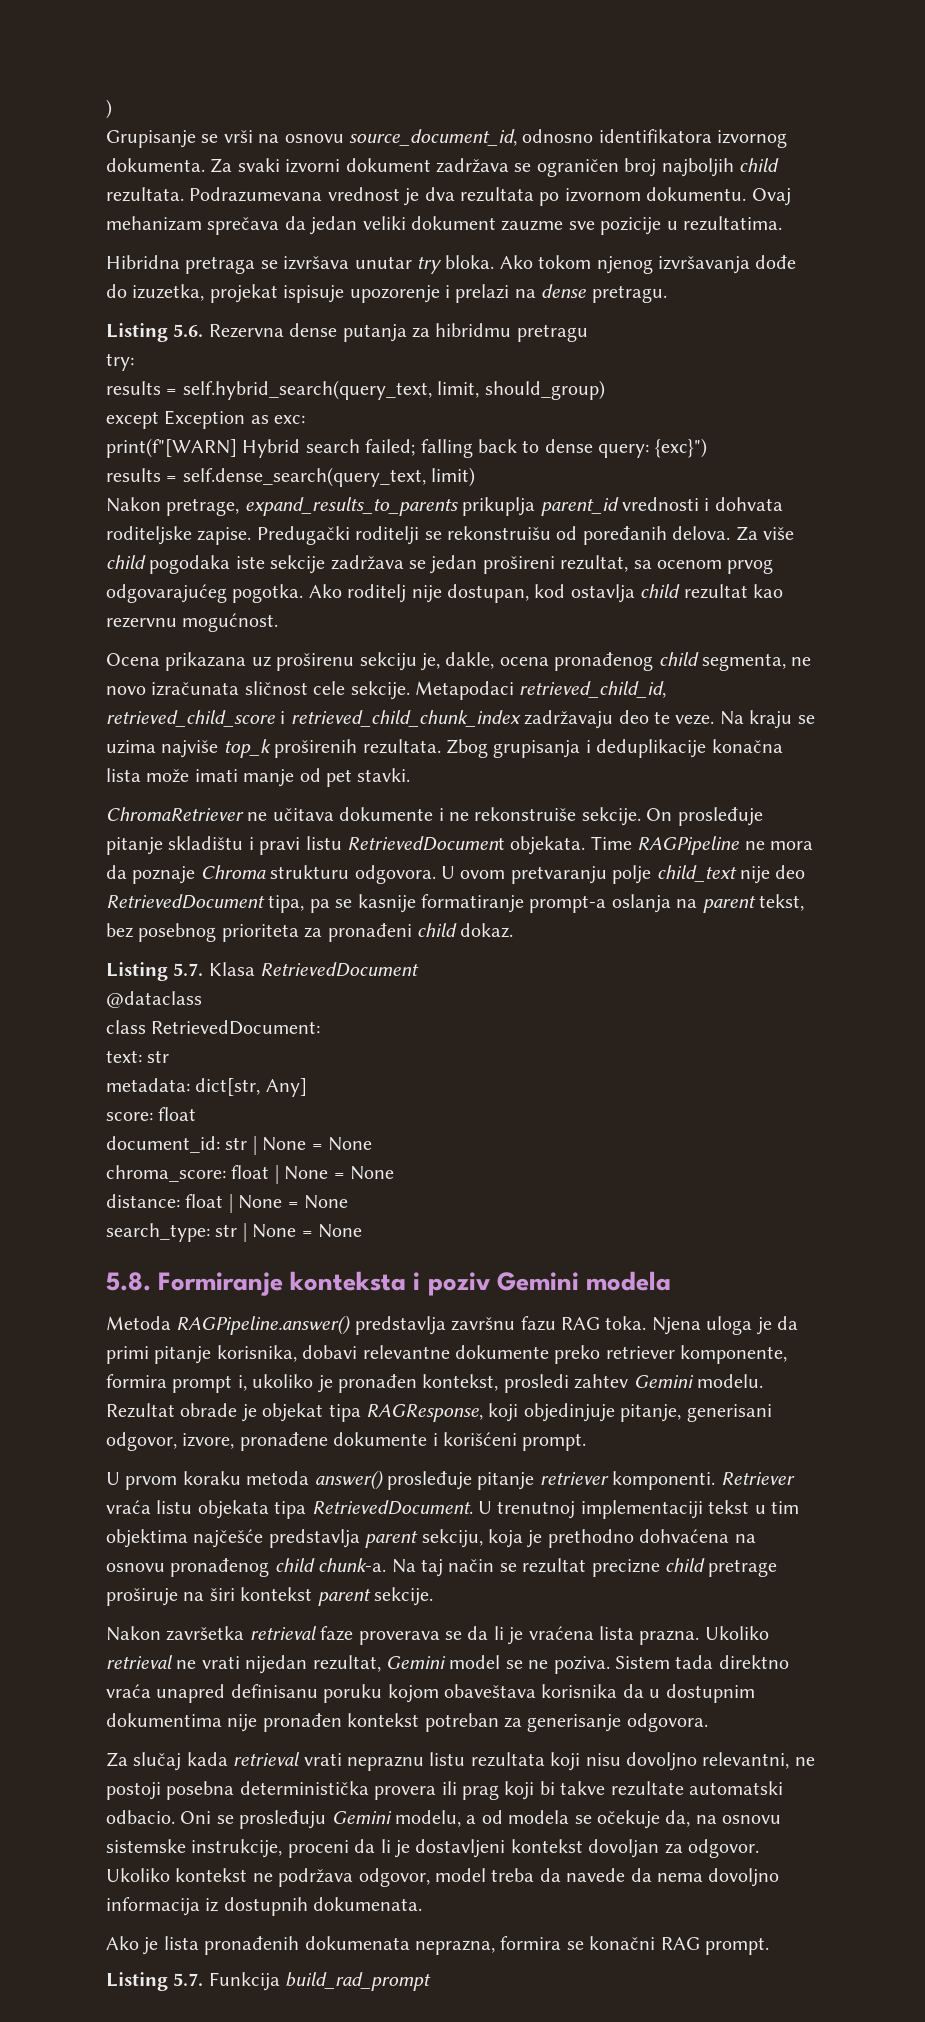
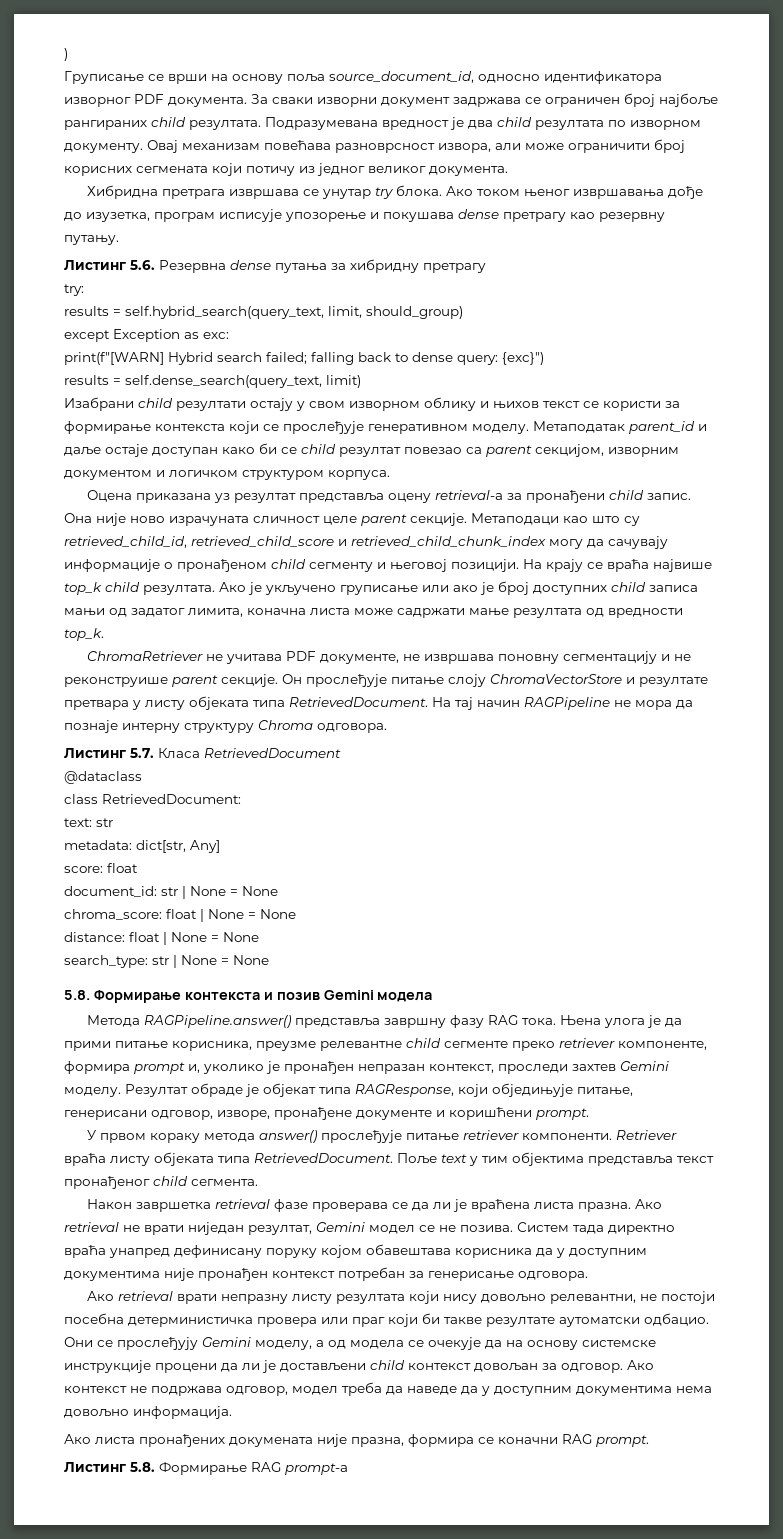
[106,129,788,148] [106,158,779,177] [106,187,791,206] [106,216,782,235] [106,255,797,274] [106,284,667,303] [106,323,588,342] Grupisanje se vrši na osnovu source_document_id, odnosno identifikatora izvornog dokumenta. Za svaki izvorni dokument zadržava se ograničen broj najboljih child rezultata. Podrazumevana vrednost je dva rezultata po izvornom dokumentu. Ovaj mehanizam sprečava da jedan veliki dokument zauzme sve pozicije u rezultatima. // Hibridna pretraga se izvršava unutar try bloka. Ako tokom njenog izvršavanja dođe do izuzetka, projekat ispisuje upozorenje i prelazi na dense pretragu. // Listing 5.6. Rezervna dense putanja za hibridmu pretragu -> [64,71,662,84] [64,93,718,107] [64,117,701,130] [64,139,685,153] [64,163,508,176] [86,185,703,199] [64,209,665,222] [64,235,119,245] [64,259,486,273] Груписање се врши на основу поља source_document_id, односно идентификатора изворног PDF документа. За сваки изворни документ задржава се ограничен број најбоље рангираних child резултата. Подразумевана вредност је два child резултата по изворном документу. Овај механизам повећава разноврсност извора, али може ограничити број корисних сегмената који потичу из једног великог документа. // Хибридна претрага извршава се унутар try блока. Ако током њеног извршавања дође до изузетка, програм исписује упозорење и покушава dense претрагу као резервну путању. // Листинг 5.6. Резервна dense путања за хибридну претрагу
[106,497,783,516] [106,526,794,545] [106,555,774,574] [106,584,783,603] [106,613,279,632] [106,652,812,671] [106,681,667,700] [106,710,815,729] [106,739,783,758] [106,768,411,787] [106,807,763,826] [106,836,813,855] [106,865,806,884] [106,894,804,913] [106,923,514,942] [106,962,255,981] Nakon pretrage, expand_results_to_parents prikuplja parent_id vrednosti i dohvata roditeljske zapise. Predugački roditelji se rekonstruišu od poređanih delova. Za više child pogodaka iste sekcije zadržava se jedan prošireni rezultat, sa ocenom prvog odgovarajućeg pogotka. Ako roditelj nije dostupan, kod ostavlja child rezultat kao rezervnu mogućnost. // Ocena prikazana uz proširenu sekciju je, dakle, ocena pronađenog child segmenta, ne novo izračunata sličnost cele sekcije. Metapodaci retrieved_child_id, retrieved_child_score i retrieved_child_chunk_index zadržavaju deo te veze. Na kraju se uzima najviše top_k proširenih rezultata. Zbog grupisanja i deduplikacije konačna lista može imati manje od pet stavki. // ChromaRetriever ne učitava dokumente i ne rekonstruiše sekcije. On prosleđuje pitanje skladištu i pravi listu RetrievedDocument objekata. Time RAGPipeline ne mora da poznaje Chroma strukturu odgovora. U ovom pretvaranju polje child_text nije deo RetrievedDocument tipa, pa se kasnije formatiranje prompt-a oslanja na parent tekst, bez posebnog prioriteta za pronađeni child dokaz. // Listing 5.7. Klasa -> [64,397,680,411] [64,421,707,434] [64,443,679,457] [64,470,390,480] [86,490,691,503] [64,513,640,526] [64,536,668,549] [64,559,712,572] [64,581,698,595] [64,608,683,618] [64,628,104,641] [86,651,691,664] [64,674,708,687] [64,696,693,710] [64,720,387,733] [64,748,200,758] Изабрани child резултати остају у свом изворном облику и њихов текст се користи за формирање контекста који се прослеђује генеративном моделу. Метаподатак parent_id и даље остаје доступан како би се child резултат повезао са parent секцијом, изворним документом и логичком структуром корпуса. // Оцена приказана уз резултат представља оцену retrieval-а за пронађени child запис. Она није ново израчуната сличност целе parent секције. Метаподаци као што су retrieved_child_id, retrieved_child_score и retrieved_child_chunk_index могу да сачувају информације о пронађеном child сегменту и његовој позицији. На крају се враћа највише top_k child резултата. Ако је укључено груписање или ако је број доступних child записа мањи од задатог лимита, коначна листа може садржати мање резултата од вредности top_k. // ChromaRetriever не учитава PDF документе, не извршава поновну сегментацију и не реконструише parent секције. Он прослеђује питање слоју ChromaVectorStore и резултате претвара у листу објеката типа RetrievedDocument. На тај начин RAGPipeline не мора да познаје интерну структуру Chroma одговора. // Листинг 5.7. Класа
[158,1271,671,1296] [106,1315,798,1335] [106,1345,788,1364] [106,1374,763,1393] [106,1403,772,1422] [106,1432,587,1451] [106,1470,795,1490] [106,1500,799,1519] [106,1529,756,1548] [106,1558,778,1577] [106,1587,433,1606] [106,1626,769,1645] [106,1655,789,1674] [106,1684,755,1703] [106,1713,708,1732] [106,1752,815,1771] [106,1781,783,1800] [106,1810,782,1829] [106,1839,759,1858] [106,1868,780,1887] [106,1897,423,1916] [106,1936,769,1955] [106,1972,432,1991] Formiranje konteksta i poziv Gemini modela // Metoda RAGPipeline.answer() predstavlja završnu fazu RAG toka. Njena uloga je da primi pitanje korisnika, dobavi relevantne dokumente preko retriever komponente, formira prompt i, ukoliko je pronađen kontekst, prosledi zahtev Gemini modelu. Rezultat obrade je objekat tipa RAGResponse, koji objedinjuje pitanje, generisani odgovor, izvore, pronađene dokumente i korišćeni prompt. // U prvom koraku metoda answer() prosleđuje pitanje retriever komponenti. Retriever vraća listu objekata tipa RetrievedDocument. U trenutnoj implementaciji tekst u tim objektima najčešće predstavlja parent sekciju, koja je prethodno dohvaćena na osnovu pronađenog child chunk-a. Na taj način se rezultat precizne child pretrage proširuje na širi kontekst parent sekcije. // Nakon završetka retrieval faze proverava se da li je vraćena lista prazna. Ukoliko retrieval ne vrati nijedan rezultat, Gemini model se ne poziva. Sistem tada direktno vraća unapred definisanu poruku kojom obaveštava korisnika da u dostupnim dokumentima nije pronađen kontekst potreban za generisanje odgovora. // Za slučaj kada retrieval vrati nepraznu listu rezultata koji nisu dovoljno relevantni, ne postoji posebna deterministička provera ili prag koji bi takve rezultate automatski odbacio. Oni se prosleđuju Gemini modelu, a od modela se očekuje da, na osnovu sistemske instrukcije, proceni da li je dostavljeni kontekst dovoljan za odgovor. Ukoliko kontekst ne podržava odgovor, model treba da navede da nema dovoljno informacija iz dostupnih dokumenata. // Ako je lista pronađenih dokumenata neprazna, formira se konačni RAG prompt. // Listing 5.7. Funkcija build_rad_prompt -> [93,990,433,1003] [86,1015,682,1028] [64,1038,707,1051] [64,1061,669,1074] [64,1083,633,1097] [64,1107,589,1120] [86,1130,677,1143] [64,1152,714,1166] [64,1176,258,1189] [86,1199,662,1212] [64,1222,675,1235] [64,1244,647,1258] [64,1267,588,1281] [86,1291,715,1304] [64,1313,709,1327] [64,1337,656,1350] [64,1360,654,1373] [64,1382,712,1396] [64,1406,232,1419] [64,1434,649,1447] [64,1462,348,1475] Формирање контекста и позив Gemini модела // Метода RAGPipeline.answer() представља завршну фазу RAG тока. Њена улога је да прими питање корисника, преузме релевантне child сегменте преко retriever компоненте, формира prompt и, уколико је пронађен непразан контекст, проследи захтев Gemini моделу. Резултат обраде је објекат типа RAGResponse, који обједињује питање, генерисани одговор, изворе, пронађене документе и коришћени prompt. // У првом кораку метода answer() прослеђује питање retriever компоненти. Retriever враћа листу објеката типа RetrievedDocument. Поље text у тим објектима представља текст пронађеног child сегмента. // Након завршетка retrieval фазе проверава се да ли је враћена листа празна. Ако retrieval не врати ниједан резултат, Gemini модел се не позива. Систем тада директно враћа унапред дефинисану поруку којом обавештава корисника да у доступним документима није пронађен контекст потребан за генерисање одговора. // Ако retrieval врати непразну листу резултата који нису довољно релевантни, не постоји посебна детерминистичка провера или праг који би такве резултате аутоматски одбацио. Они се прослеђују Gemini моделу, а од модела се очекује да на основу системске инструкције процени да ли је достављени child контекст довољан за одговор. Ако контекст не подржава одговор, модел треба да наведе да у доступним документима нема довољно информација. // Ако листа пронађених докумената није празна, формира се коначни RAG prompt. // Листинг 5.8. Формирање RAG prompt-а

